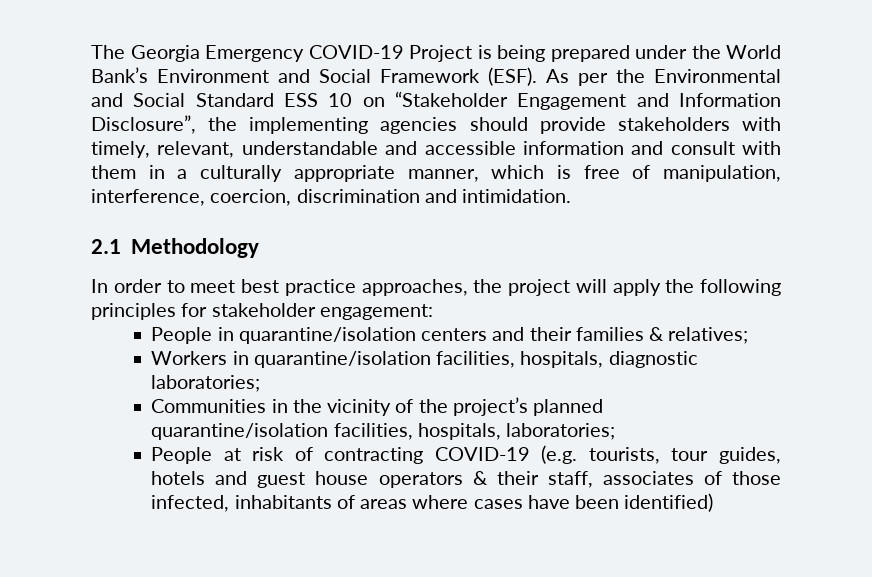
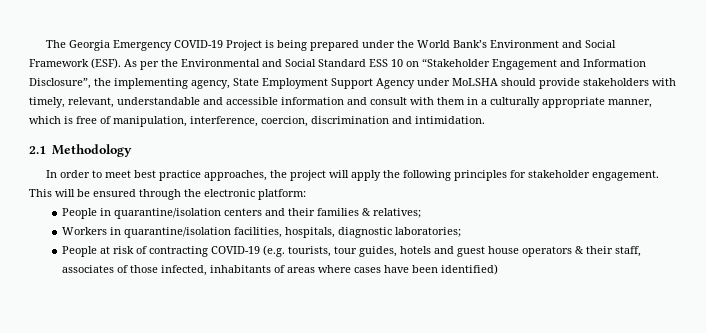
[380,117,458,134] agencies -> [191,78,498,89] agency, State Employment Support Agency under MoLSHA
[319,304,433,320] engagement: -> [592,170,660,181] [29,189,306,200] engagement. This will be ensured through the electronic platform:
[151,397,604,416] [151,423,616,440] // Communities in the vicinity of the project’s planned quarantine/isolation facilities, hospitals, laboratories; -> (461, 232) none

